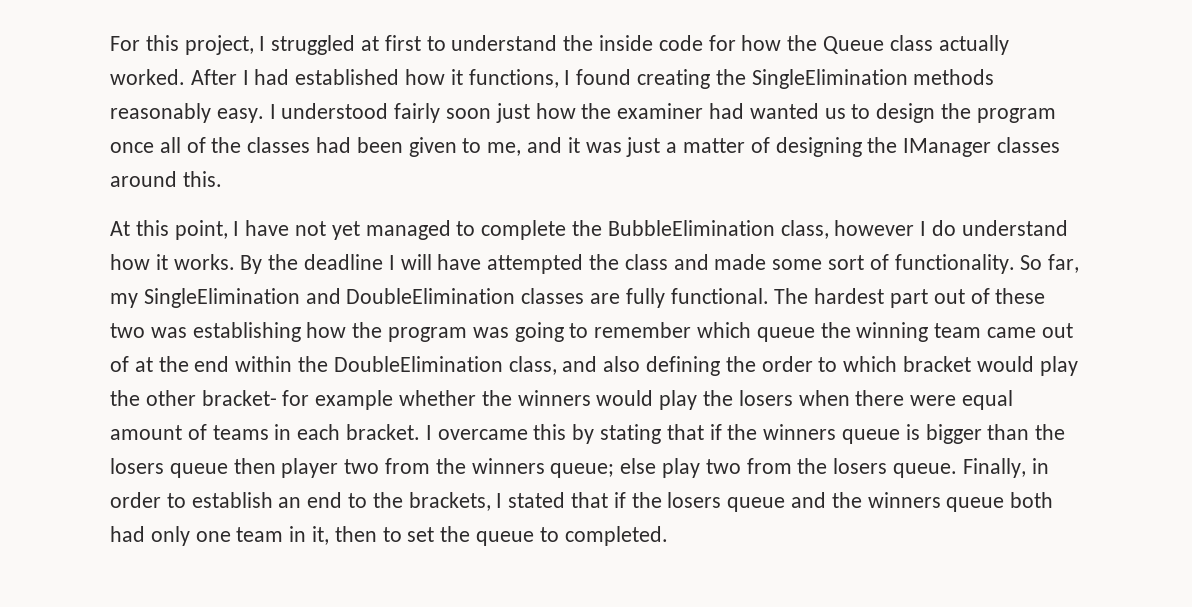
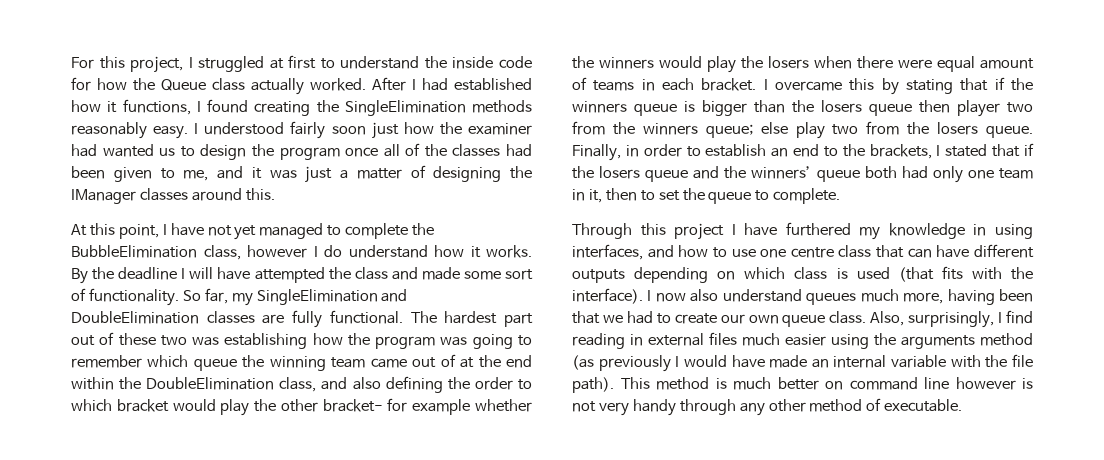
[867,492,941,508] winners -> [751,166,812,179] winners’
[564,526,668,546] completed. -> [773,188,841,204] [572,222,1033,240] [572,244,1034,260] [572,266,1033,283] [572,288,1033,305] [572,310,1033,328] [572,332,1033,349] [572,354,1033,372] [572,377,1033,393] [572,398,963,416] complete. // Through this project I have furthered my knowledge in using interfaces, and how to use one centre class that can have different outputs depending on which class is used (that fits with the interface). I now also understand queues much more, having been that we had to create our own queue class. Also, surprisingly, I find reading in external files much easier using the arguments method (as previously I would have made an internal variable with the file path). This method is much better on command line however is not very handy through any other method of executable.

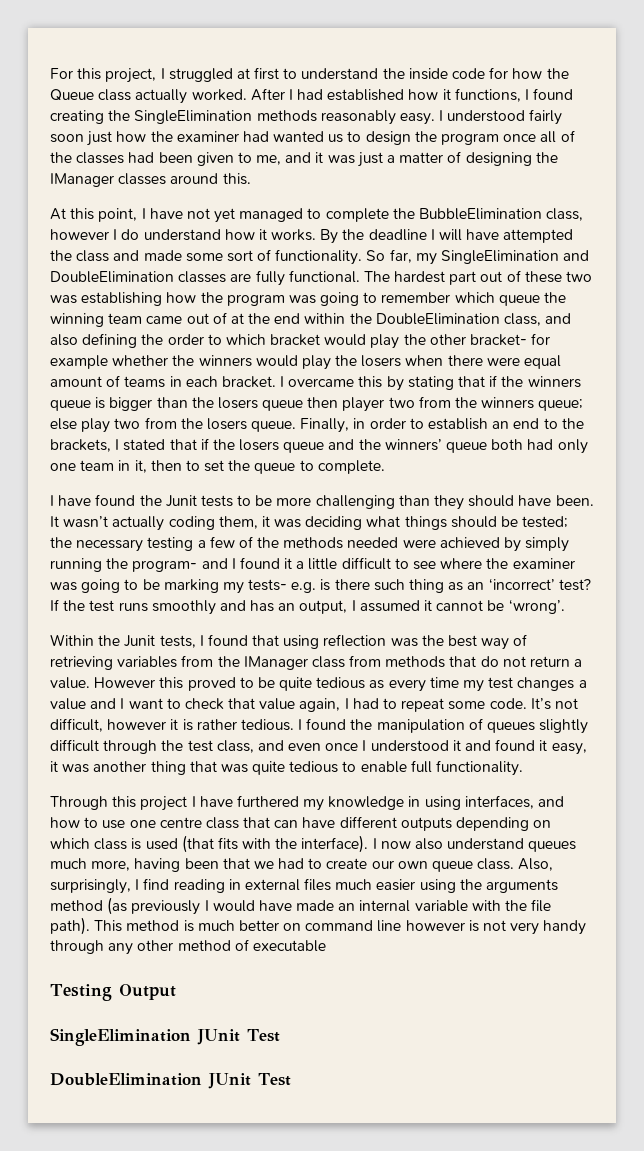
(841, 196) none -> [50,494,594,510] [50,516,569,531] [50,536,570,552] [50,557,575,572] [50,578,591,594] [50,599,565,615] [50,634,528,650] [50,655,583,670] [50,677,587,692] [50,698,578,712] [50,718,589,734] [50,739,587,755] [50,760,524,776] // I have found the Junit tests to be more challenging than they should have been. It wasn’t actually coding them, it was deciding what things should be tested; the necessary testing a few of the methods needed were achieved by simply running the program- and I found it a little difficult to see where the examiner was going to be marking my tests- e.g. is there such thing as an ‘incorrect’ test? If the test runs smoothly and has an output, I assumed it cannot be ‘wrong’. // Within the Junit tests, I found that using reflection was the best way of retrieving variables from the IManager class from methods that do not return a value. However this proved to be quite tedious as every time my test changes a value and I want to check that value again, I had to repeat some code. It’s not difficult, however it is rather tedious. I found the manipulation of queues slightly difficult through the test class, and even once I understood it and found it easy, it was another thing that was quite tedious to enable full functionality.
[884,399,963,412] executable. -> [252,940,326,952] [50,984,176,1001] [50,1028,280,1046] [50,1073,291,1089] executable // Testing Output // SingleElimination JUnit Test // DoubleElimination JUnit Test

